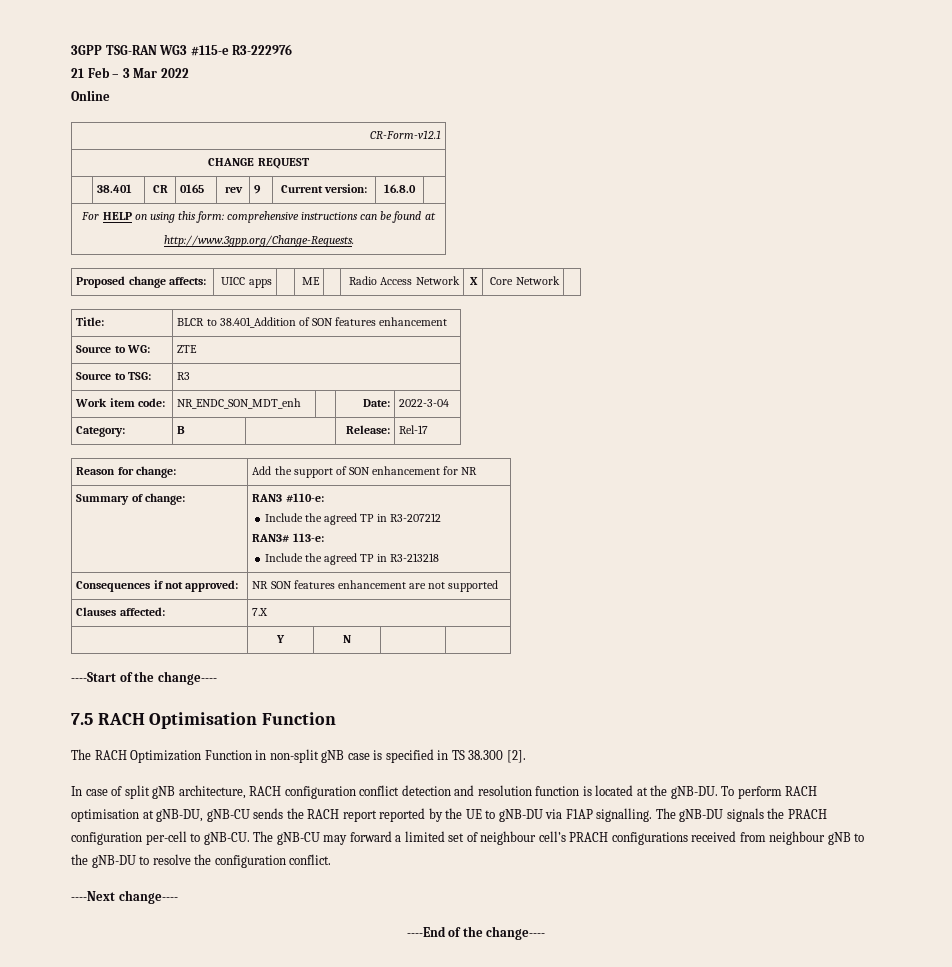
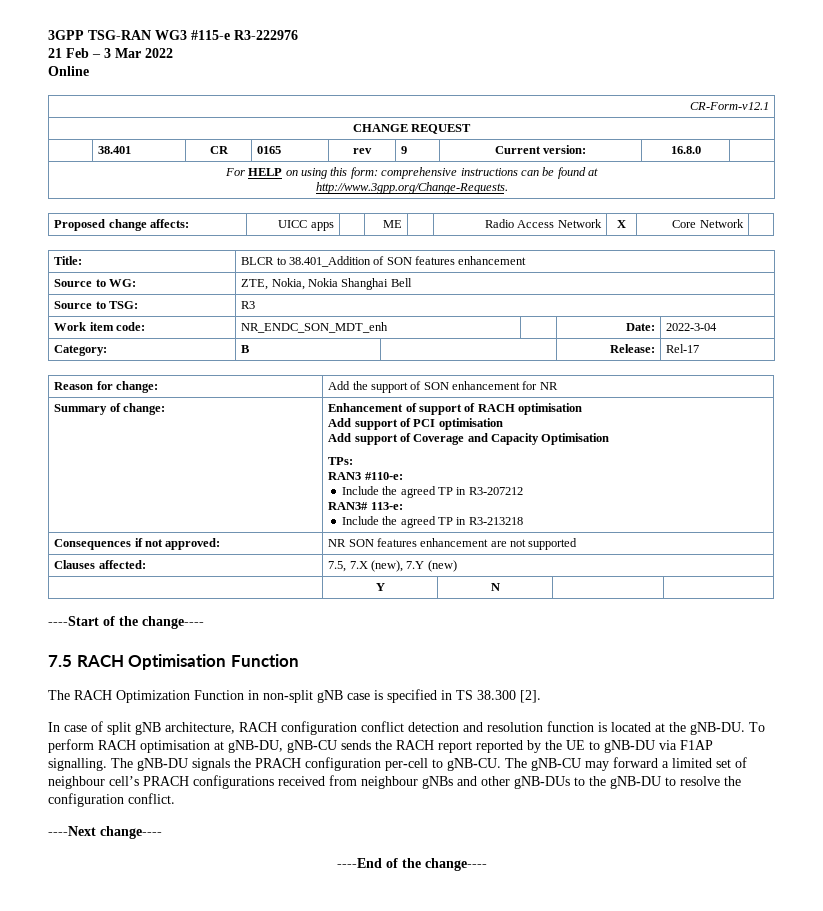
[177,345,198,353] ZTE -> [241,278,412,290] ZTE, Nokia, Nokia Shanghai Bell
(185, 499) none -> [328,403,583,415] [328,418,503,430] [328,433,610,445] [328,457,354,465] Enhancement of support of RACH optimisation // Add support of PCI optimisation // Add support of Coverage and Capacity Optimisation // TPs: //
(165, 611) none -> [328,561,347,572] 7.5,
(269, 612) none -> [370,560,457,572] (new), 7.Y (new)
[827,832,851,845] gNB -> [422,776,570,789] gNBs and other gNB-DUs

